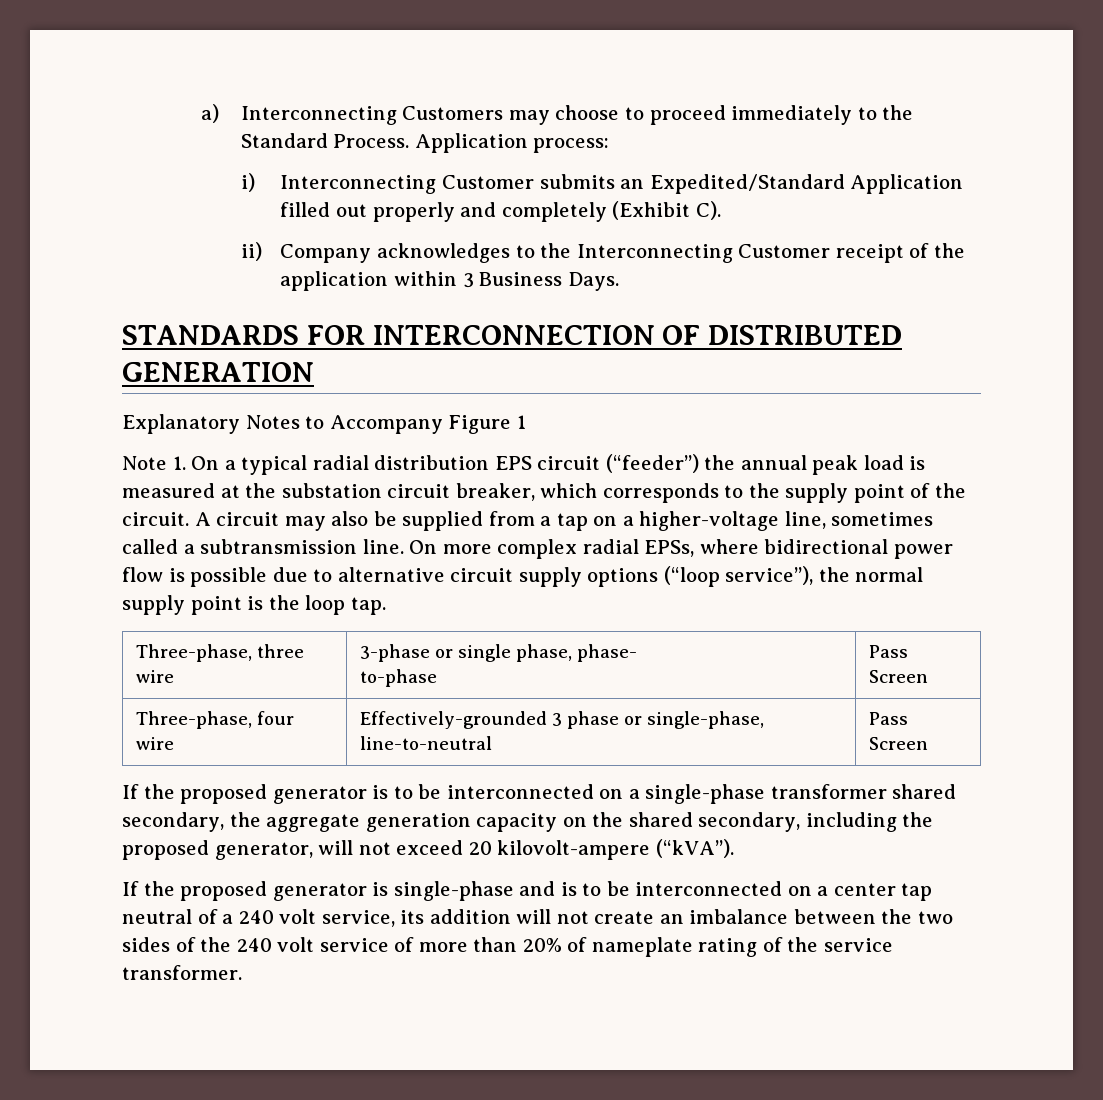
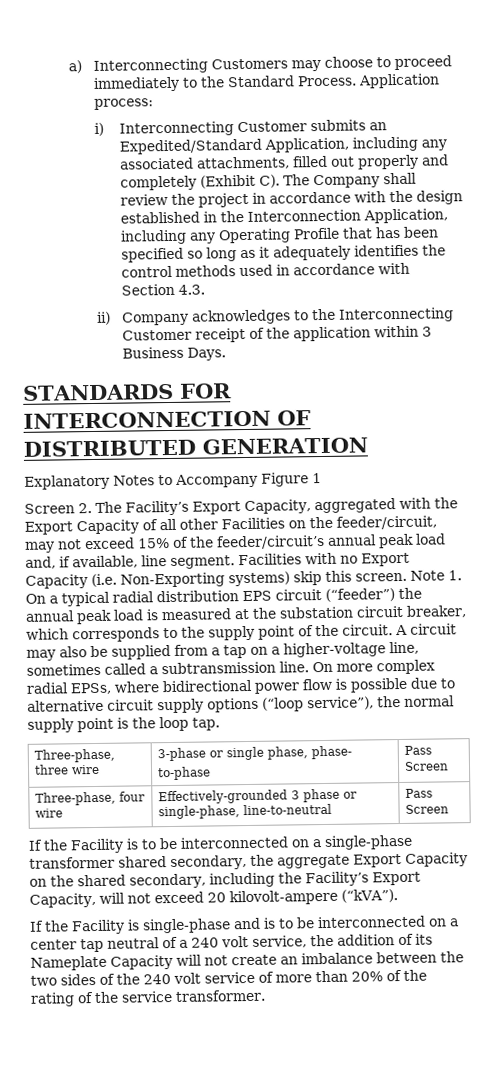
[850,174,964,194] Application -> [263,136,447,153] [119,156,290,170] Application, including any associated attachments,
(721, 210) none -> [282,172,417,189] [119,190,463,208] [119,208,448,224] [119,226,439,245] [120,244,446,263] [120,262,410,278] [120,283,205,296] The Company shall review the project in accordance with the design established in the Interconnection Application, including any Operating Profile that has been specified so long as it adequately identifies the control methods used in accordance with Section 4.3.
(526, 422) none -> [24,497,458,516] [24,515,437,535] [25,533,446,553] [25,552,410,569] [25,570,407,589] Screen 2. The Facility’s Export Capacity, aggregated with the Export Capacity of all other Facilities on the feeder/circuit, may not exceed 15% of the feeder/circuit’s annual peak load and, if available, line segment. Facilities with no Export Capacity (i.e. Non-Exporting systems) skip this screen.
[180,784,367,804] proposed generator -> [70,838,124,854] Facility
[365,813,558,832] generation capacity -> [352,852,468,868] Export Capacity
[122,840,313,860] proposed generator, -> [304,871,421,887] [29,892,96,908] Facility’s Export Capacity,
[180,881,367,901] proposed generator -> [71,919,125,935] Facility
[400,909,511,924] its addition -> [310,933,433,947] [30,954,173,971] the addition of its Nameplate Capacity
[591,937,693,957] nameplate -> [403,969,427,981] the

